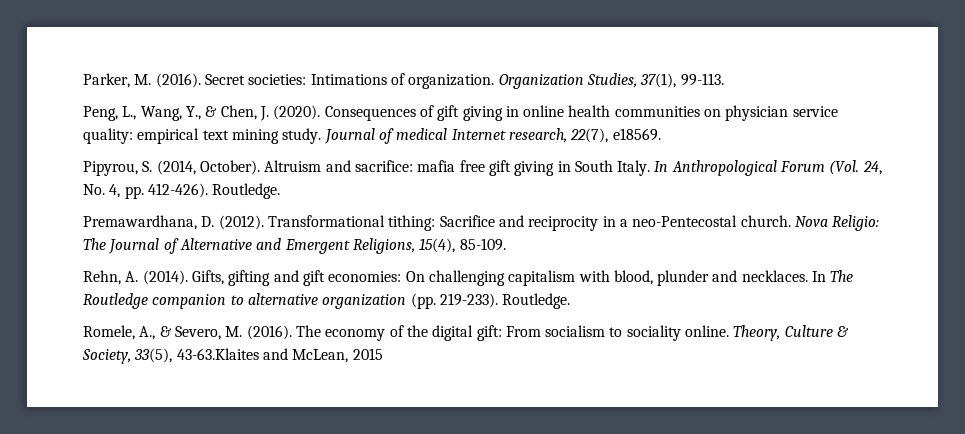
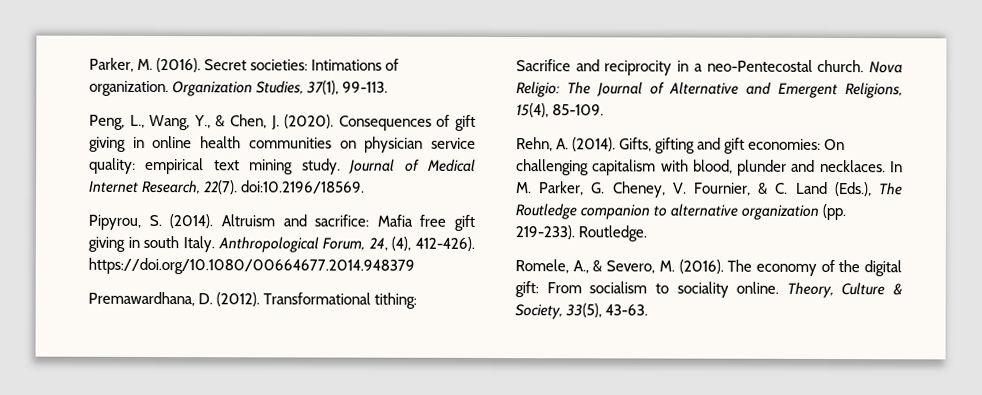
[396,128,661,143] medical Internet research, 22(7), e18569. -> [427,158,477,172] [89,179,366,195] Medical Internet Research, 22(7). doi:10.2196/18569.
[156,160,260,175] (2014, October). -> [169,214,214,229] (2014).
[417,160,456,172] mafia -> [376,214,413,227] Mafia
[574,160,882,176] [83,183,281,199] South Italy. In Anthropological Forum (Vol. 24, No. 4, pp. 412-426). Routledge. -> [143,235,475,253] [88,257,415,275] south Italy. Anthropological Forum, 24, (4), 412-426). https://doi.org/10.1080/00664677.2014.948379
(827, 276) none -> [516,181,872,198] M. Parker, G. Cheney, V. Fournier, & C. Land (Eds.),
[176,348,383,363] 43-63.Klaites and McLean, 2015 -> [605,304,649,316] 43-63.

